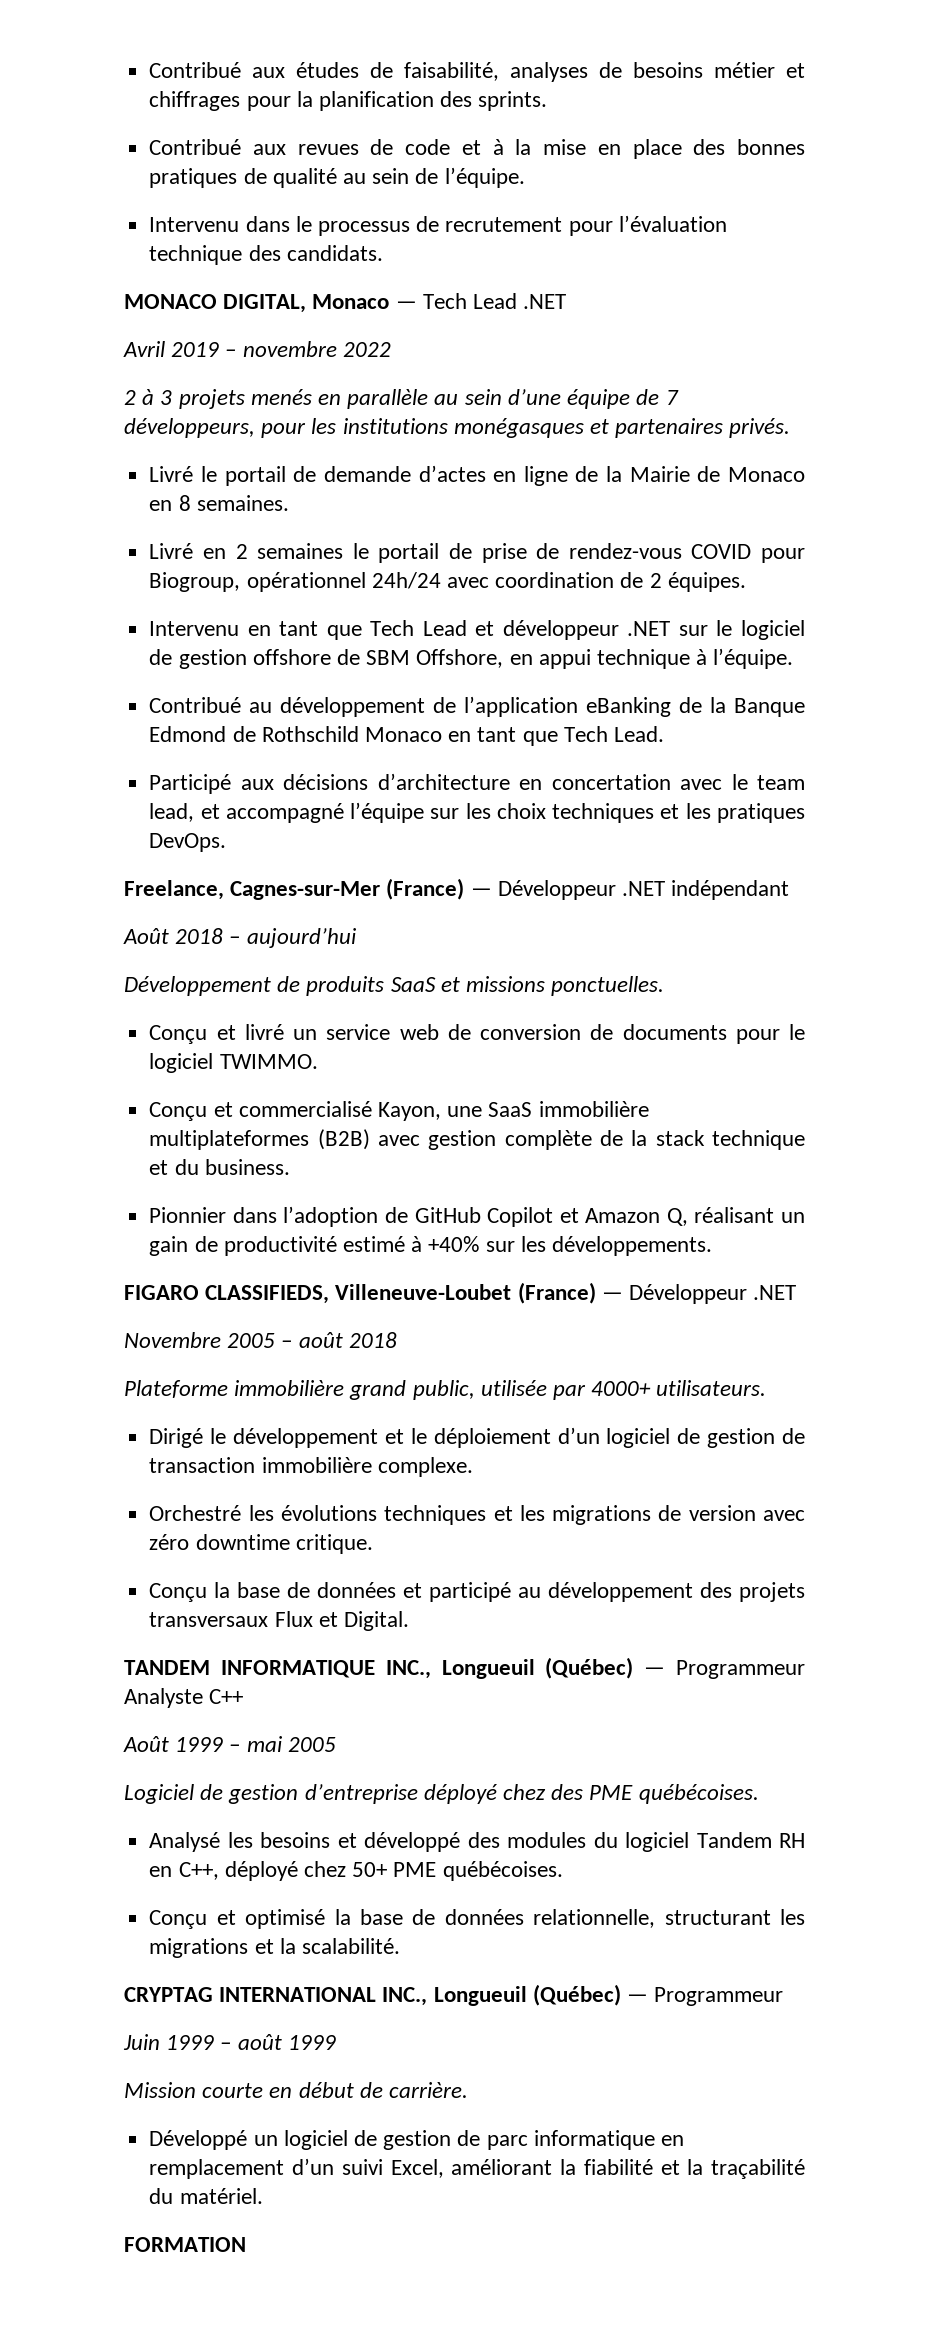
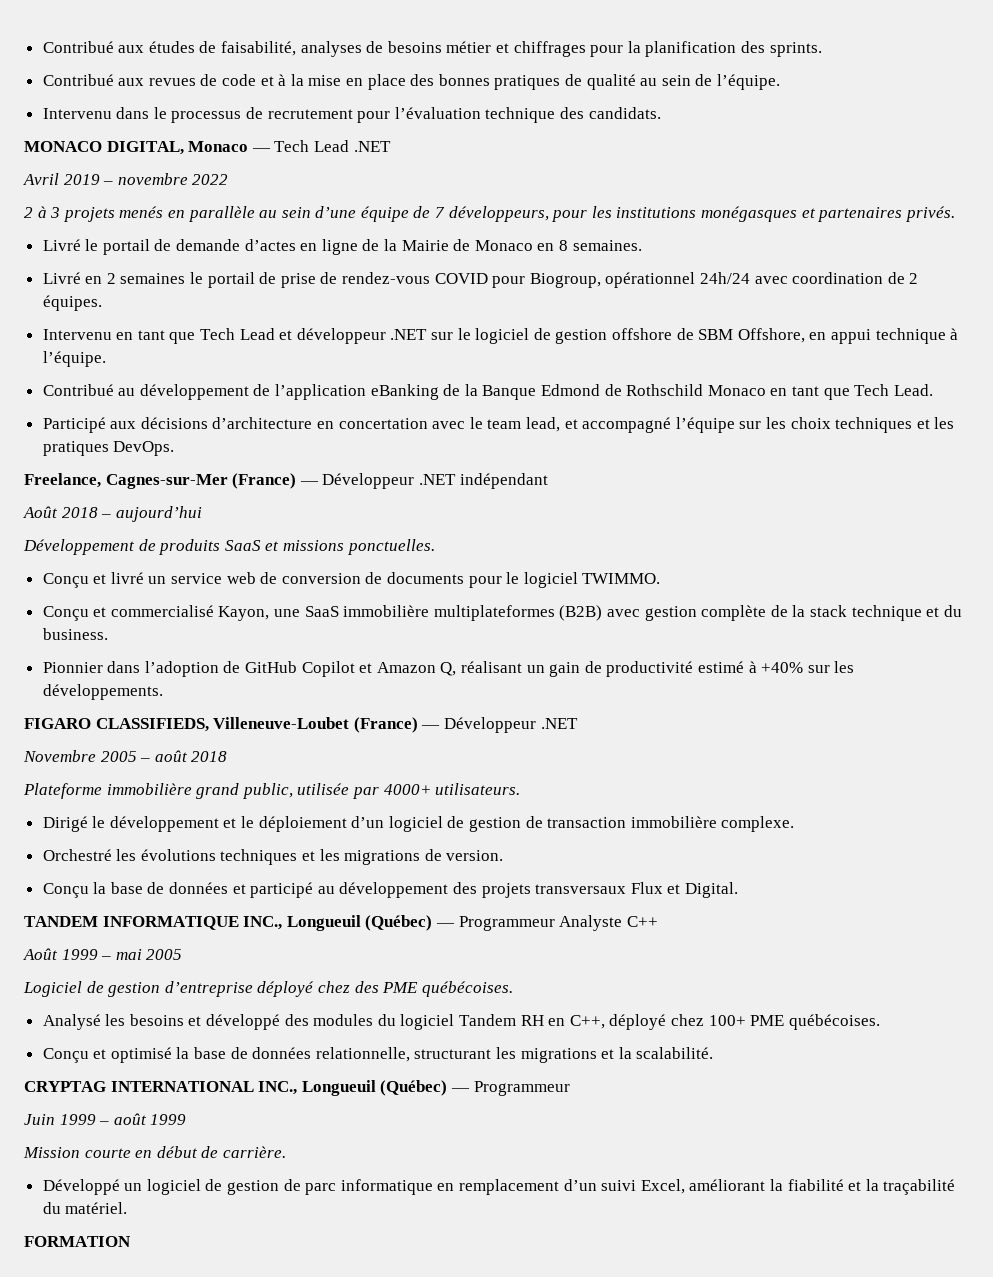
[688,1505,805,1521] [149,1534,373,1554] version avec zéro downtime critique. -> [446,850,504,861] version.
[352,1862,388,1877] 50+ -> [708,1015,746,1026] 100+

